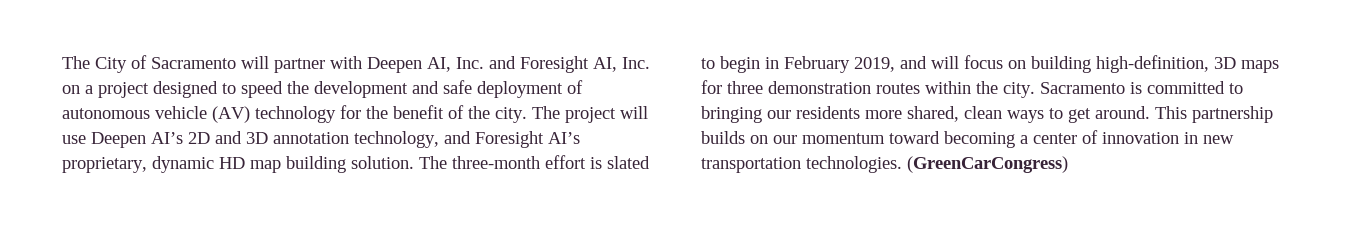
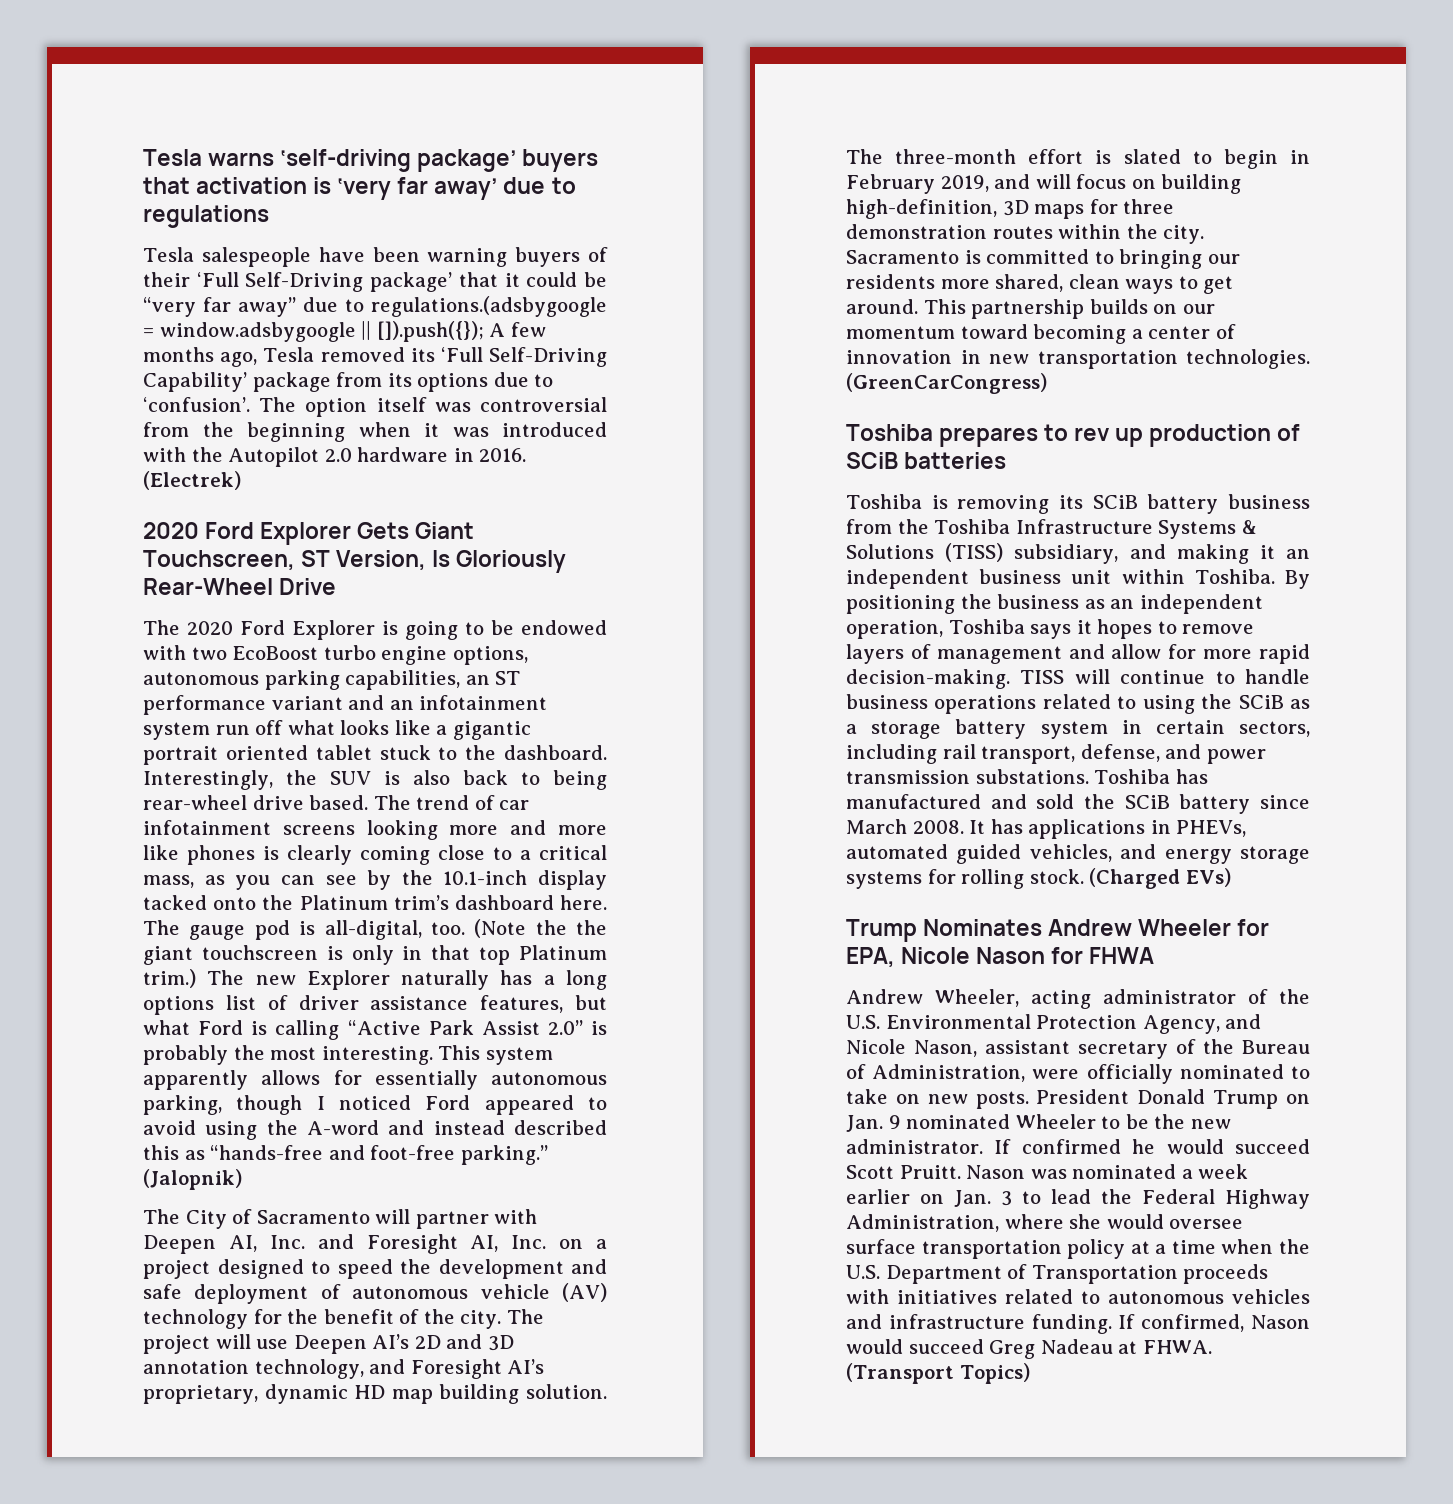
(62, 62) none -> [143,149,599,172] [143,177,576,200] [143,205,269,228] [143,247,608,267] [143,272,607,292] [143,296,607,317] [143,321,546,342] [143,347,607,367] [143,372,554,392] [143,397,607,417] [143,422,607,442] [143,447,527,467] [143,471,241,490] [143,522,475,545] [143,550,567,573] [143,578,337,595] [143,620,607,640] [143,645,528,665] [143,670,521,690] [143,695,548,715] [143,720,531,740] [143,745,607,765] [143,770,607,790] [143,795,530,810] [143,820,607,840] [143,845,607,865] [143,870,607,890] [143,895,607,910] [143,919,607,940] [143,945,607,965] [143,969,607,990] [143,995,607,1015] [143,1020,607,1040] [143,1045,553,1065] [143,1070,607,1090] [143,1095,607,1115] [143,1120,607,1140] [143,1145,548,1165] [143,1169,242,1190] Tesla warns ‘self-driving package’ buyers that activation is ‘very far away’ due to regulations // Tesla salespeople have been warning buyers of their ‘Full Self-Driving package’ that it could be “very far away” due to regulations.(adsbygoogle = window.adsbygoogle || []).push({}); A few months ago, Tesla removed its ‘Full Self-Driving Capability’ package from its options due to ‘confusion’. The option itself was controversial from the beginning when it was introduced with the Autopilot 2.0 hardware in 2016. (Electrek) // 2020 Ford Explorer Gets Giant Touchscreen, ST Version, Is Gloriously Rear-Wheel Drive // The 2020 Ford Explorer is going to be endowed with two EcoBoost turbo engine options, autonomous parking capabilities, an ST performance variant and an infotainment system run off what looks like a gigantic portrait oriented tablet stuck to the dashboard. Interestingly, the SUV is also back to being rear-wheel drive based. The trend of car infotainment screens looking more and more like phones is clearly coming close to a critical mass, as you can see by the 10.1-inch display tacked onto the Platinum trim’s dashboard here. The gauge pod is all-digital, too. (Note the the giant touchscreen is only in that top Platinum trim.) The new Explorer naturally has a long options list of driver assistance features, but what Ford is calling “Active Park Assist 2.0” is probably the most interesting. This system apparently allows for essentially autonomous parking, though I noticed Ford appeared to avoid using the A-word and instead described this as “hands-free and foot-free parking.” (Jalopnik) //
(1068, 164) none -> [846,424,1301,447] [846,452,1007,469] [846,494,1310,514] [846,519,1257,539] [846,543,1310,564] [846,569,1310,589] [846,594,1263,614] [846,619,1255,639] [846,644,1310,664] [846,669,1310,689] [846,694,1310,714] [846,719,1310,739] [846,744,1266,764] [846,769,1208,784] [846,794,1310,814] [846,819,1247,839] [846,844,1310,864] [846,868,1231,889] [846,919,1270,942] [846,947,1155,968] [846,989,1310,1009] [846,1014,1262,1034] [846,1039,1310,1059] [846,1064,1310,1084] [846,1089,1310,1109] [846,1114,1231,1132] [846,1139,1310,1154] [846,1164,1249,1179] [846,1189,1310,1209] [846,1214,1244,1232] [846,1239,1310,1259] [846,1264,1269,1284] [846,1289,1310,1304] [846,1314,1310,1334] [846,1339,1212,1359] [846,1363,1030,1384] // Toshiba prepares to rev up production of SCiB batteries // Toshiba is removing its SCiB battery business from the Toshiba Infrastructure Systems & Solutions (TISS) subsidiary, and making it an independent business unit within Toshiba. By positioning the business as an independent operation, Toshiba says it hopes to remove layers of management and allow for more rapid decision-making. TISS will continue to handle business operations related to using the SCiB as a storage battery system in certain sectors, including rail transport, defense, and power transmission substations. Toshiba has manufactured and sold the SCiB battery since March 2008. It has applications in PHEVs, automated guided vehicles, and energy storage systems for rolling stock. (Charged EVs) // Trump Nominates Andrew Wheeler for EPA, Nicole Nason for FHWA // Andrew Wheeler, acting administrator of the U.S. Environmental Protection Agency, and Nicole Nason, assistant secretary of the Bureau of Administration, were officially nominated to take on new posts. President Donald Trump on Jan. 9 nominated Wheeler to be the new administrator. If confirmed he would succeed Scott Pruitt. Nason was nominated a week earlier on Jan. 3 to lead the Federal Highway Administration, where she would oversee surface transportation policy at a time when the U.S. Department of Transportation proceeds with initiatives related to autonomous vehicles and infrastructure funding. If confirmed, Nason would succeed Greg Nadeau at FHWA. (Transport Topics)

